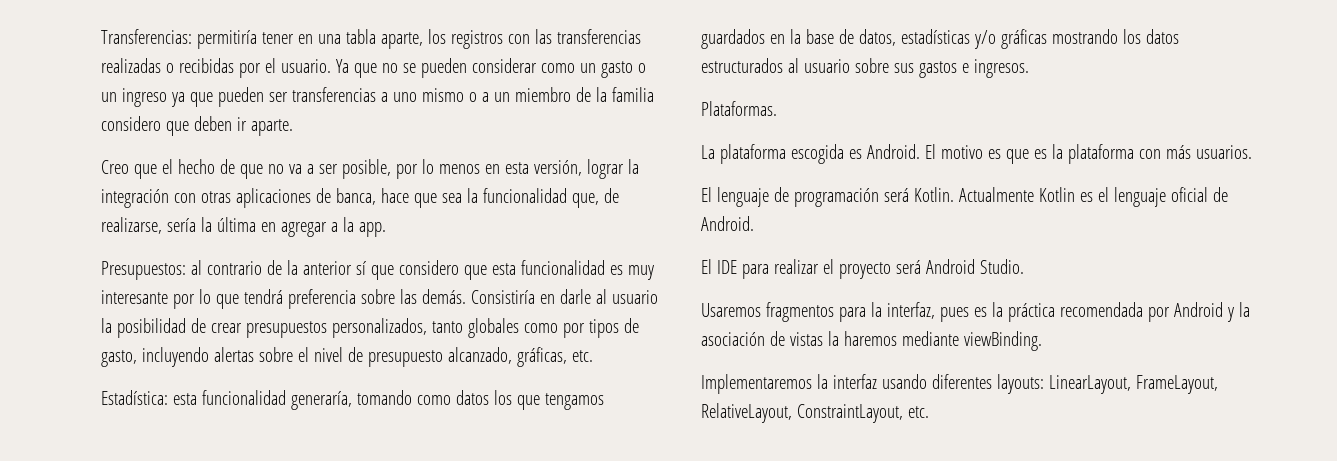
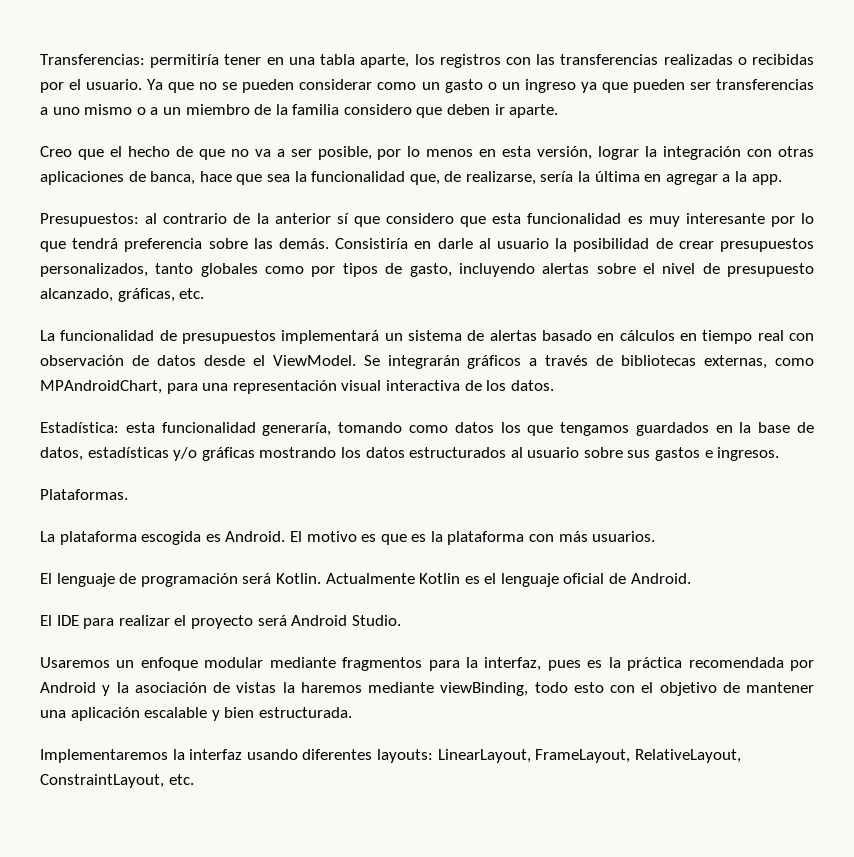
(593, 356) none -> [40,330,815,344] [40,355,815,369] [40,380,554,394] // La funcionalidad de presupuestos implementará un sistema de alertas basado en cálculos en tiempo real con observación de datos desde el ViewModel. Se integrarán gráficos a través de bibliotecas externas, como MPAndroidChart, para una representación visual interactiva de los datos.
(761, 310) none -> [116,657,336,671] un enfoque modular mediante
[963,331,1042,351] viewBinding. -> [440,682,814,696] [40,707,352,721] viewBinding, todo esto con el objetivo de mantener una aplicación escalable y bien estructurada.

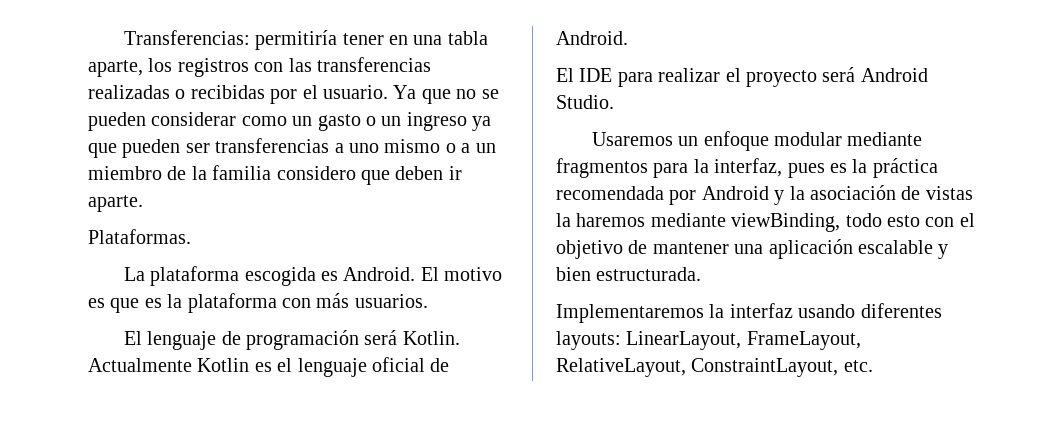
[40,146,815,160] [40,171,782,185] [40,213,814,227] [40,238,815,252] [40,263,814,277] [40,288,205,302] [40,330,815,344] [40,355,815,369] [40,380,554,394] [40,422,815,436] [40,447,780,461] // Creo que el hecho de que no va a ser posible, por lo menos en esta versión, lograr la integración con otras aplicaciones de banca, hace que sea la funcionalidad que, de realizarse, sería la última en agregar a la app. // Presupuestos: al contrario de la anterior sí que considero que esta funcionalidad es muy interesante por lo que tendrá preferencia sobre las demás. Consistiría en darle al usuario la posibilidad de crear presupuestos personalizados, tanto globales como por tipos de gasto, incluyendo alertas sobre el nivel de presupuesto alcanzado, gráficas, etc. // La funcionalidad de presupuestos implementará un sistema de alertas basado en cálculos en tiempo real con observación de datos desde el ViewModel. Se integrarán gráficos a través de bibliotecas externas, como MPAndroidChart, para una representación visual interactiva de los datos. // Estadística: esta funcionalidad generaría, tomando como datos los que tengamos guardados en la base de datos, estadísticas y/o gráficas mostrando los datos estructurados al usuario sobre sus gastos e ingresos. -> (143, 203) none

